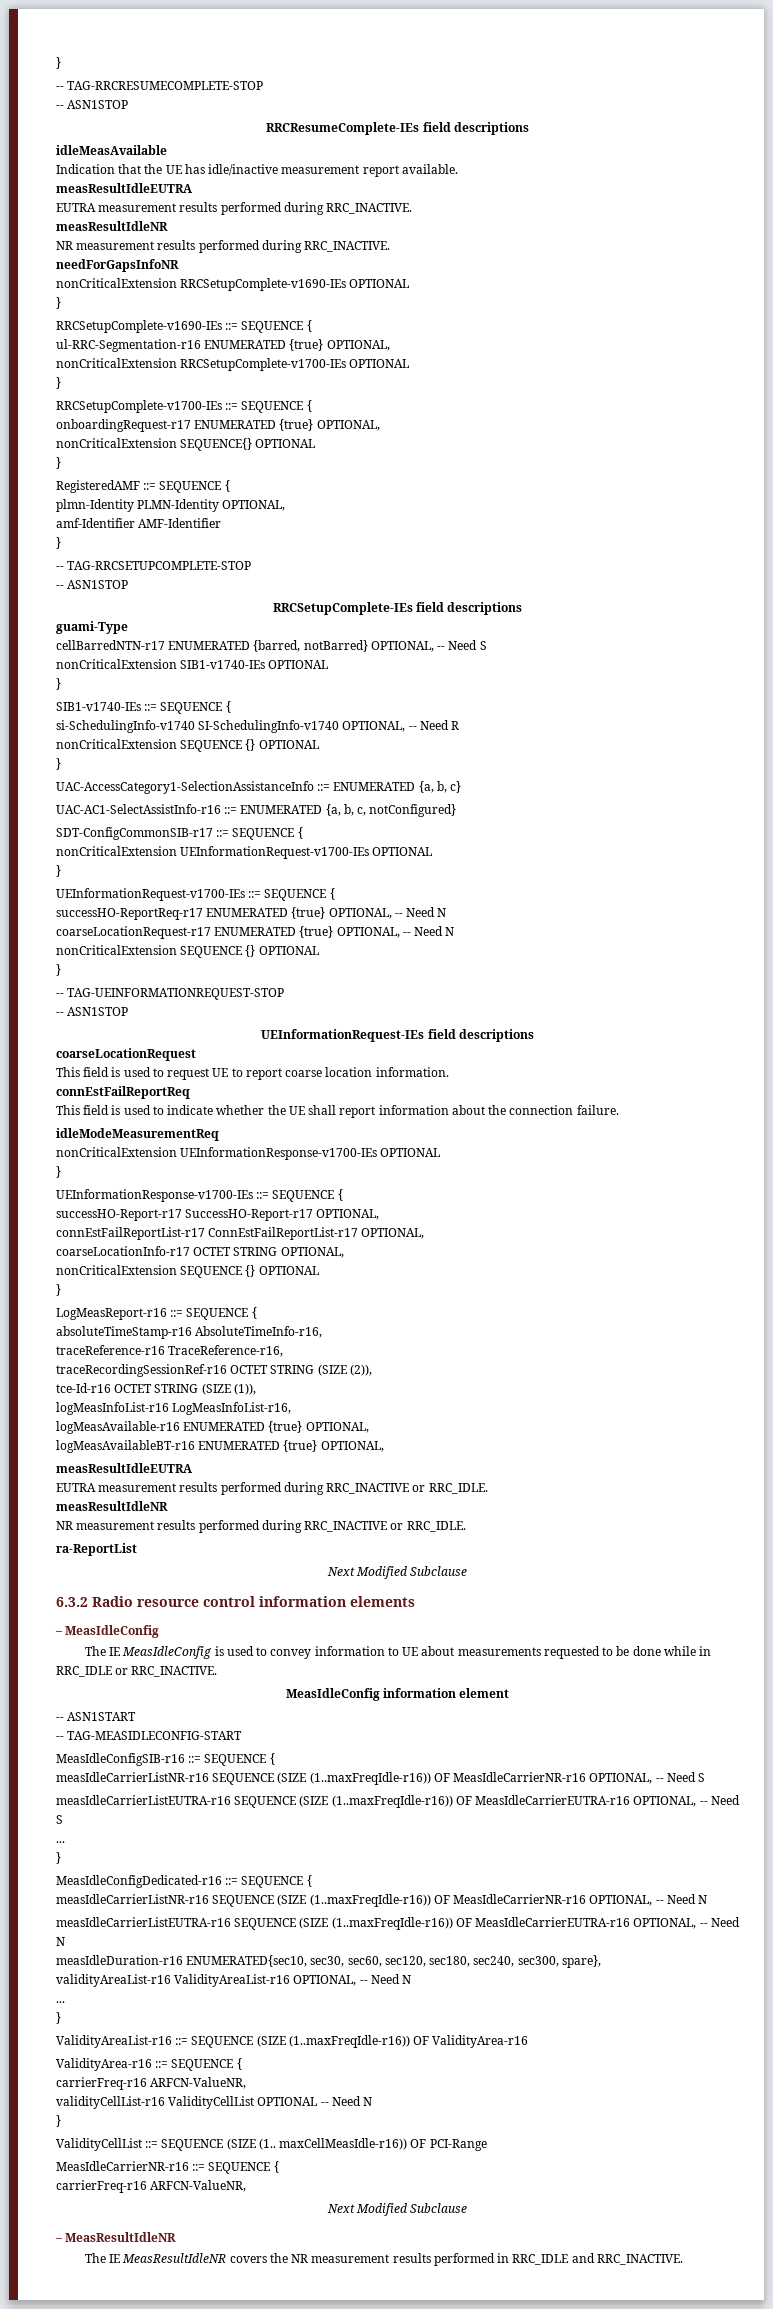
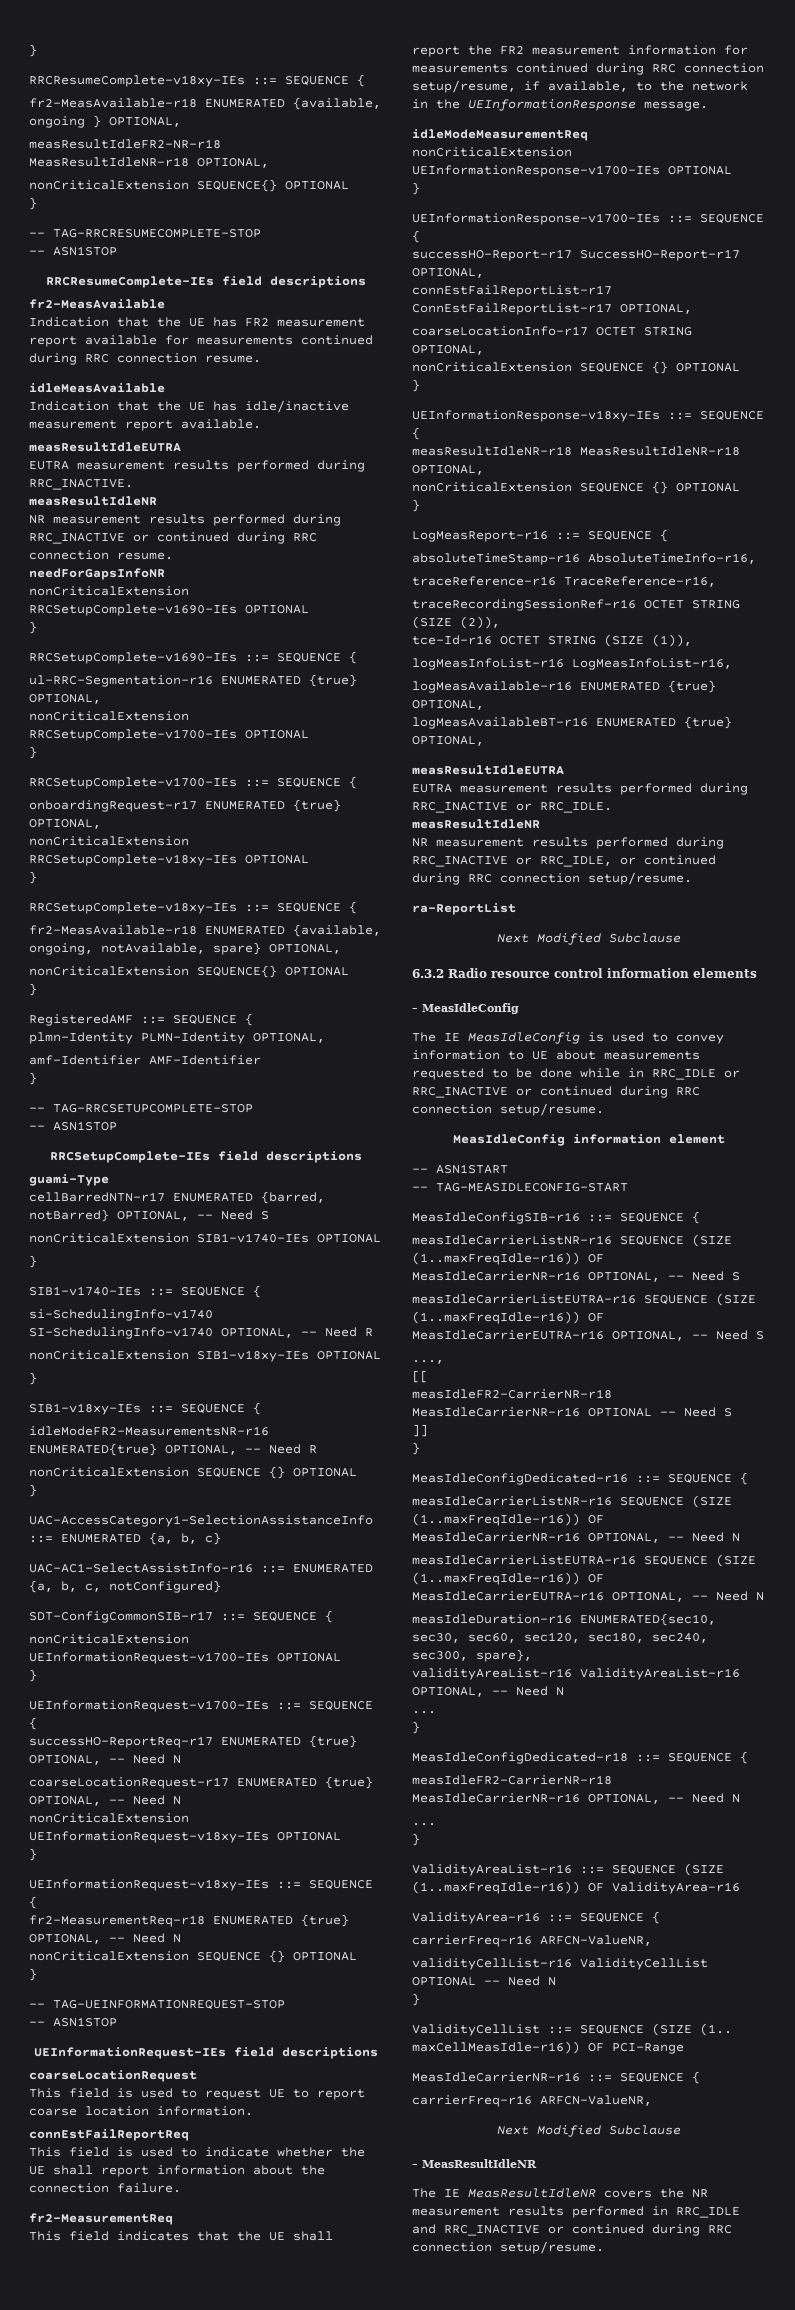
[56,57,61,69] } -> [29,44,37,57] [29,74,365,87] [29,97,381,110] [29,115,181,128] [29,139,221,149] [29,157,269,168] [29,179,349,192] [29,197,37,210] } // RRCResumeComplete-v18xy-IEs ::= SEQUENCE { // fr2-MeasAvailable-r18 ENUMERATED {available, ongoing } OPTIONAL, // measResultIdleFR2-NR-r18 MeasResultIdleNR-r18 OPTIONAL, // nonCriticalExtension SEQUENCE{} OPTIONAL // }
(529, 128) none -> [29,299,165,309] [29,317,365,327] [29,335,373,347] [29,353,261,365] // fr2-MeasAvailable // Indication that the UE has FR2 measurement report available for measurements continued during RRC connection resume.
[304,241,391,252] RRC_INACTIVE. -> [29,532,317,544] [29,550,173,560] RRC_INACTIVE or continued during RRC connection resume.
(380, 425) none -> [29,836,189,846] [29,854,309,866] [29,871,37,884] [29,901,357,914] [29,924,381,937] [29,942,341,955] // nonCriticalExtension RRCSetupComplete-v18xy-IEs OPTIONAL // } // RRCSetupComplete-v18xy-IEs ::= SEQUENCE { // fr2-MeasAvailable-r18 ENUMERATED {available, ongoing, notAvailable, spare} OPTIONAL,
(460, 725) none -> [29,1350,381,1362] [29,1372,37,1385] [29,1402,261,1415] [29,1426,269,1436] [29,1443,317,1456] // nonCriticalExtension SIB1-v18xy-IEs OPTIONAL // } // SIB1-v18xy-IEs ::= SEQUENCE { // idleModeFR2-MeasurementsNR-r16 ENUMERATED{true} OPTIONAL, -- Need R
(455, 931) none -> [29,1813,189,1823] [29,1831,341,1843] [29,1848,37,1861] [29,1879,373,1891] [29,1896,37,1909] [29,1914,349,1927] [29,1933,181,1944] // nonCriticalExtension UEInformationRequest-v18xy-IEs OPTIONAL // } // UEInformationRequest-v18xy-IEs ::= SEQUENCE { // fr2-MeasurementReq-r18 ENUMERATED {true} OPTIONAL, -- Need N
(619, 1110) none -> [29,2213,173,2225] [29,2231,333,2241] [412,45,748,57] [412,63,764,75] [412,80,748,93] [412,99,708,111] // fr2-MeasurementReq // This field indicates that the UE shall report the FR2 measurement information for measurements continued during RRC connection setup/resume, if available, to the network in the UEInformationResponse message.
(61, 1290) none -> [412,410,764,422] [412,427,420,440] [412,446,740,456] [412,465,484,475] [412,481,740,494] [412,499,420,512] // UEInformationResponse-v18xy-IEs ::= SEQUENCE { // measResultIdleNR-r18 MeasResultIdleNR-r18 OPTIONAL, // nonCriticalExtension SEQUENCE {} OPTIONAL // }
[406,1521,466,1532] RRC_IDLE. -> [540,855,716,867] [412,872,692,885] RRC_IDLE, or continued during RRC connection setup/resume.
[131,1666,218,1677] RRC_INACTIVE. -> [412,1086,700,1098] [412,1103,604,1116] RRC_INACTIVE or continued during RRC connection setup/resume.
[56,1841,65,1843] ... -> [412,1360,444,1364] [412,1370,428,1383] [412,1389,612,1399] [412,1407,732,1417] [412,1424,428,1437] ..., // [[ // measIdleFR2-CarrierNR-r18 MeasIdleCarrierNR-r16 OPTIONAL -- Need S // ]]
(61, 2018) none -> [412,1751,748,1764] [412,1775,612,1785] [412,1793,740,1804] [412,1823,436,1826] [412,1833,420,1846] // MeasIdleConfigDedicated-r18 ::= SEQUENCE { // measIdleFR2-CarrierNR-r18 MeasIdleCarrierNR-r16 OPTIONAL, -- Need N // ... // }
[596,2254,683,2265] RRC_INACTIVE. -> [444,2224,732,2236] [412,2241,604,2254] RRC_INACTIVE or continued during RRC connection setup/resume.

